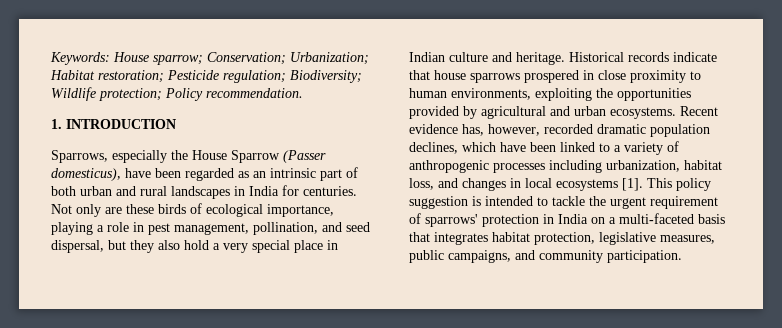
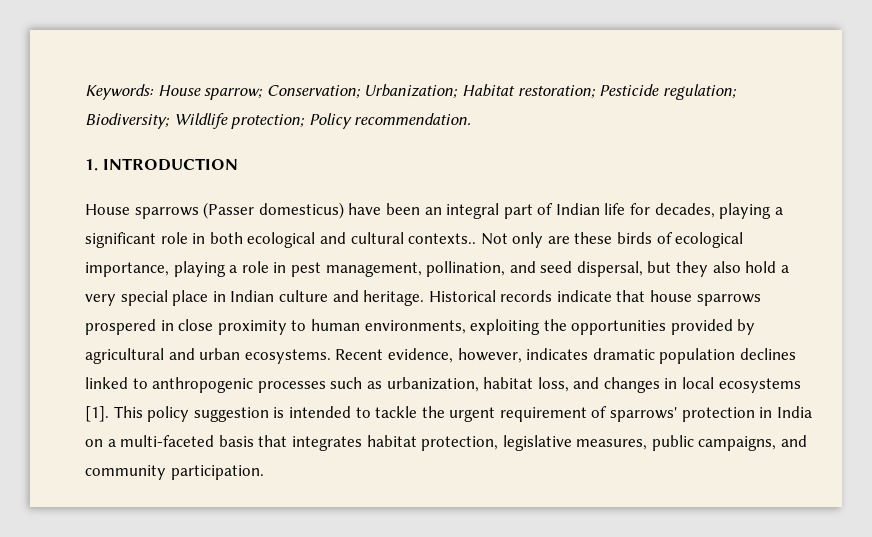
[51,150,326,163] [51,167,358,181] [51,185,357,199] Sparrows, especially the House Sparrow (Passer domesticus), have been regarded as an intrinsic part of both urban and rural landscapes in India for centuries. -> [85,202,783,219] [85,232,477,248] House sparrows (Passer domesticus) have been an integral part of Indian life for decades, playing a significant role in both ecological and cultural contexts..
[409,124,710,137] [409,141,679,155] [409,160,602,173] evidence has, however, recorded dramatic population declines, which have been linked to a variety of anthropogenic processes including -> [387,348,796,364] [85,377,382,393] evidence, however, indicates dramatic population declines linked to anthropogenic processes such as

